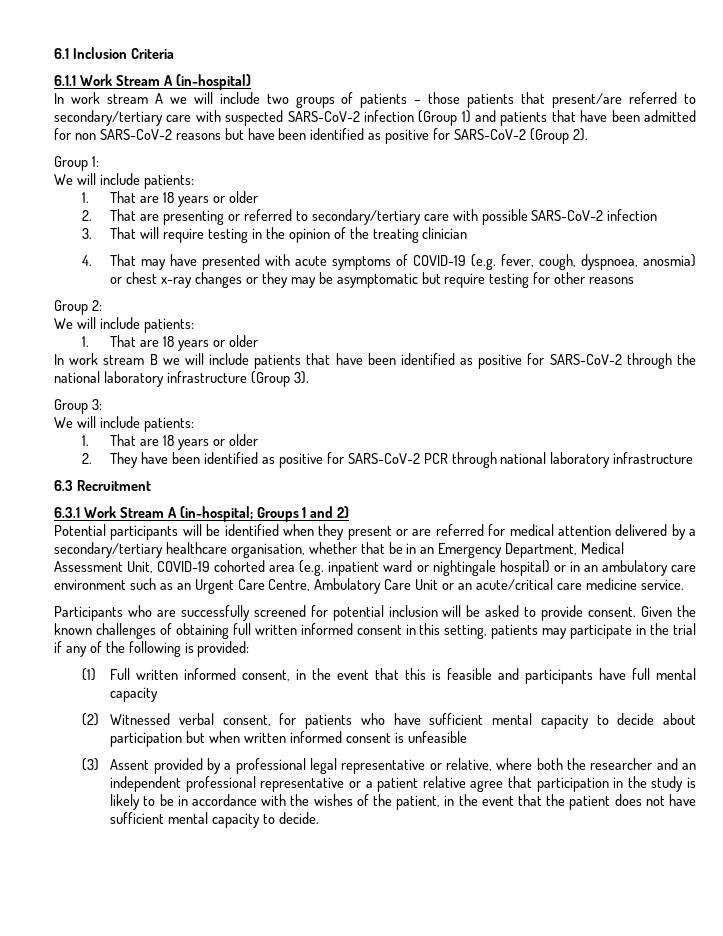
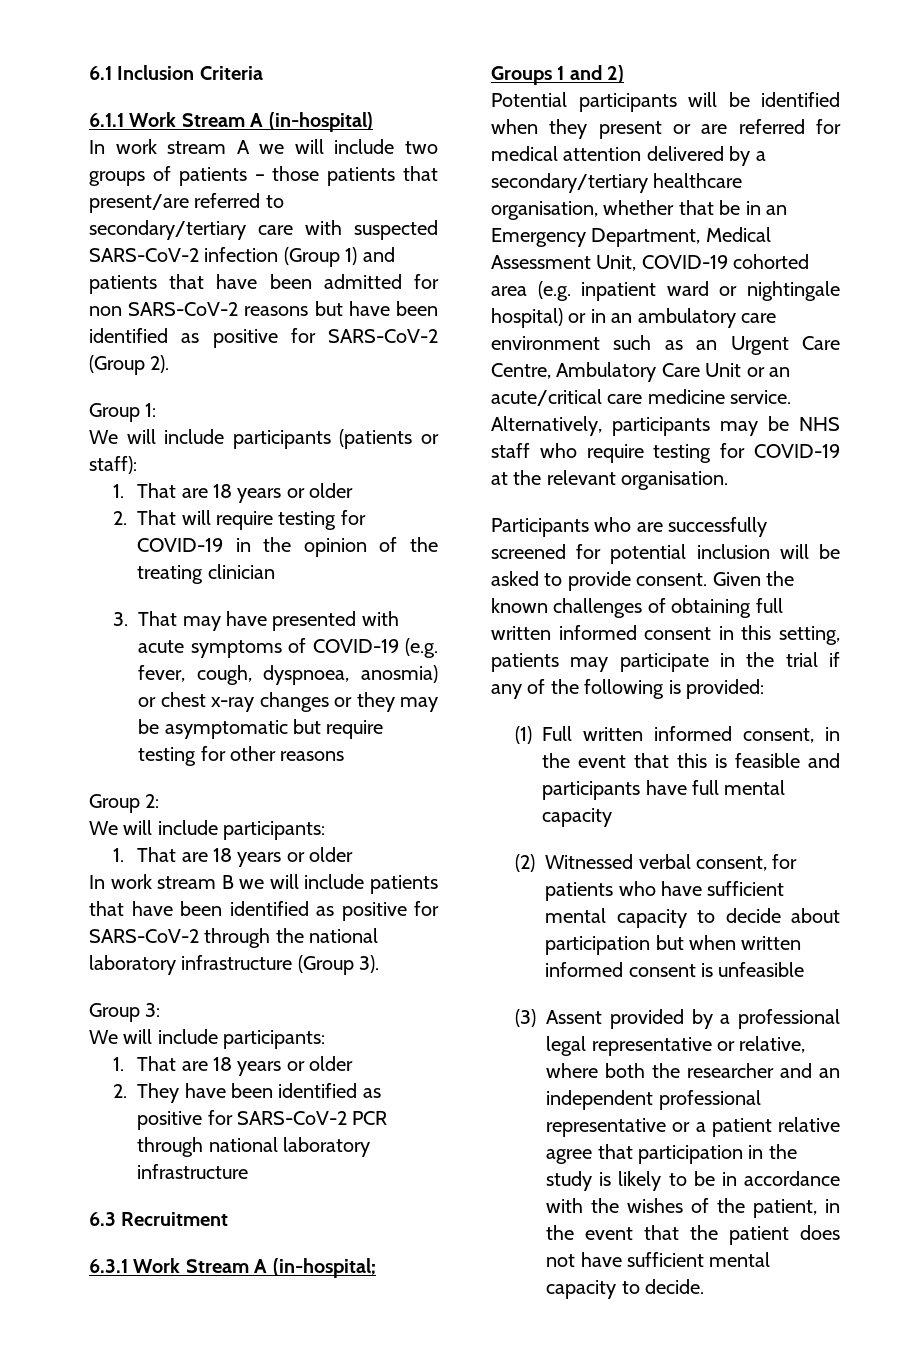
[143,174,194,189] patients: -> [232,429,439,449] [89,456,137,474] participants (patients or staff):
[140,209,658,225] [82,227,137,239] are presenting or referred to secondary/tertiary care with possible SARS-CoV-2 infection // 3. That -> (177, 517) none
(249, 235) none -> [340,510,366,525] [137,538,224,552] for COVID-19
[82,255,93,266] 4. -> [113,612,129,626] 3.
[143,318,194,333] patients: -> [223,821,326,840] participants:
[143,417,194,432] patients: -> [223,1030,326,1049] participants:
(684, 584) none -> [491,416,840,436] [491,443,840,463] [491,470,729,490] Alternatively, participants may be NHS staff who require testing for COVID-19 at the relevant organisation.

